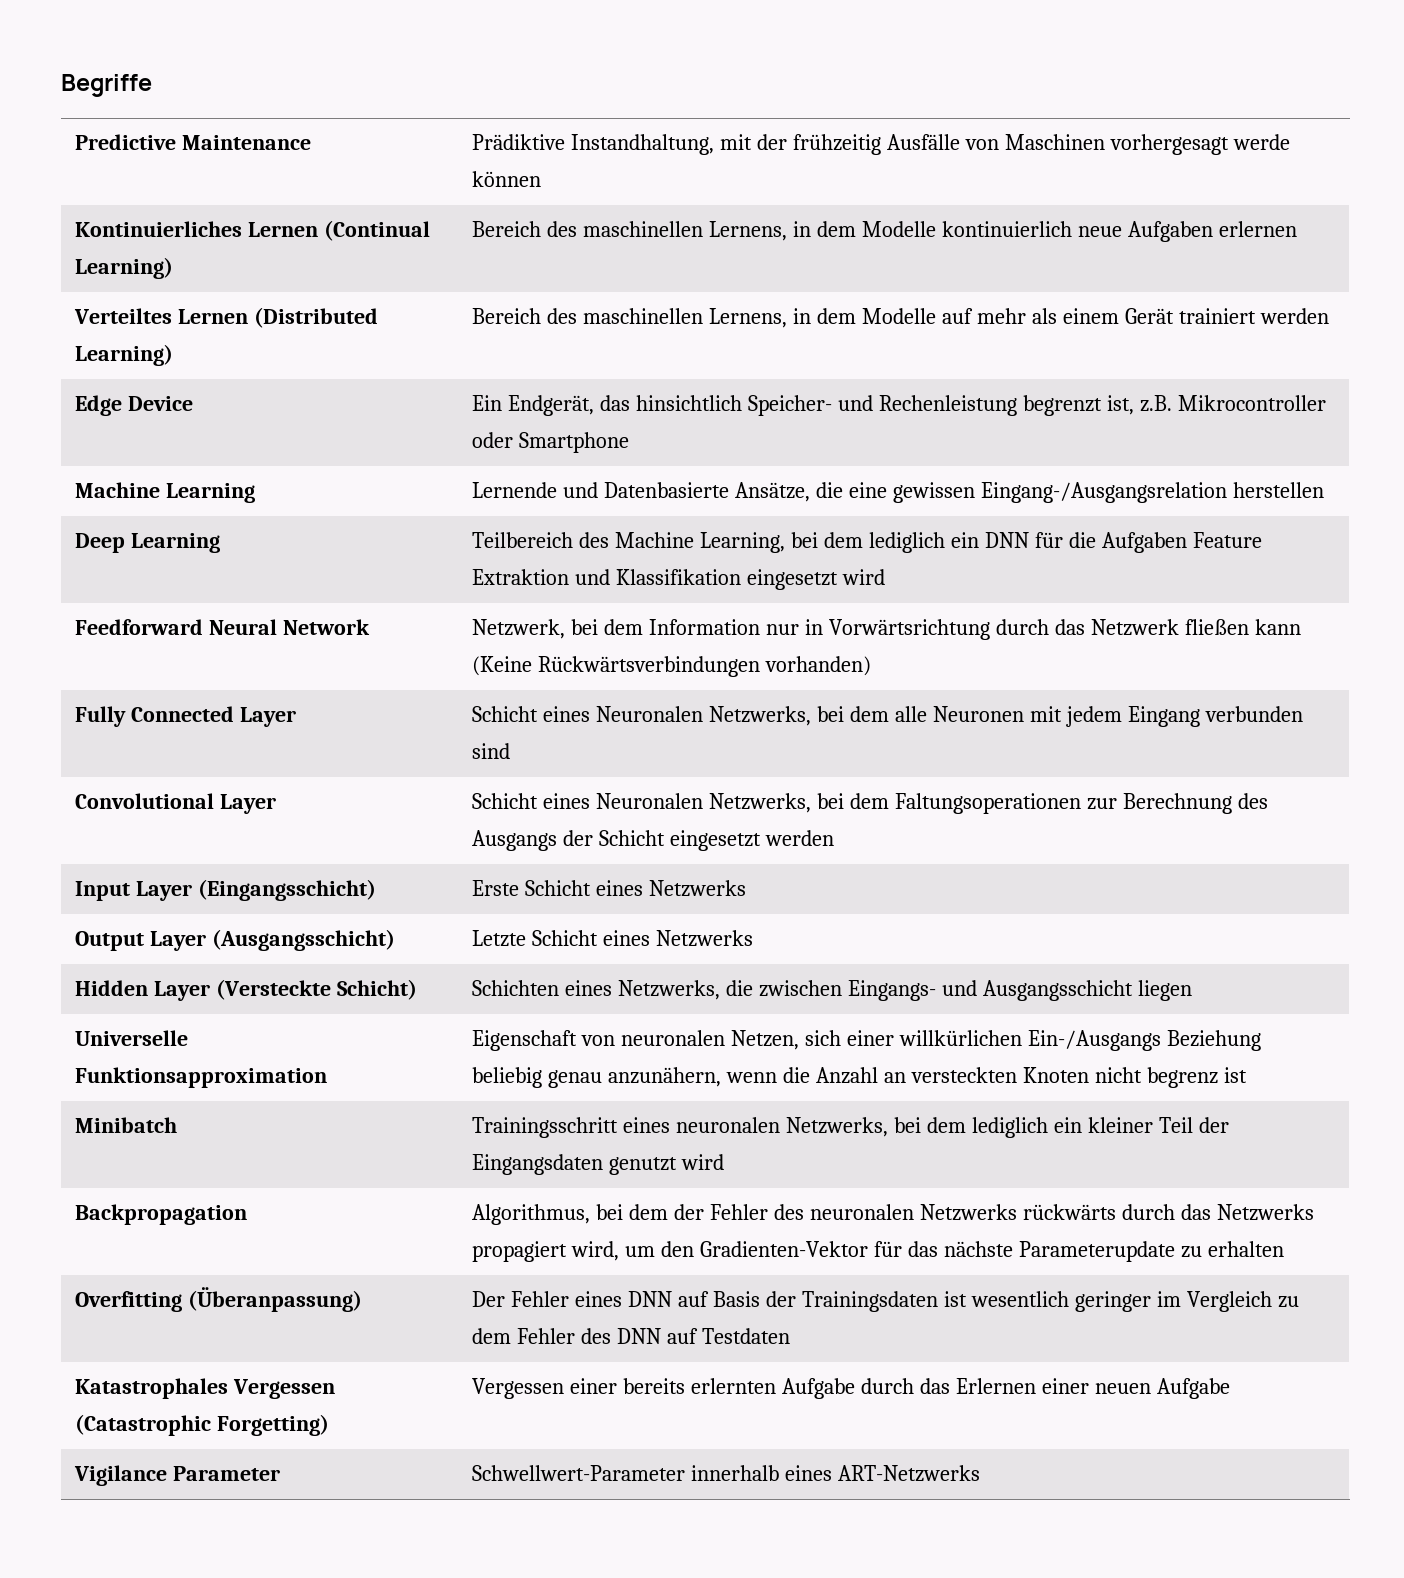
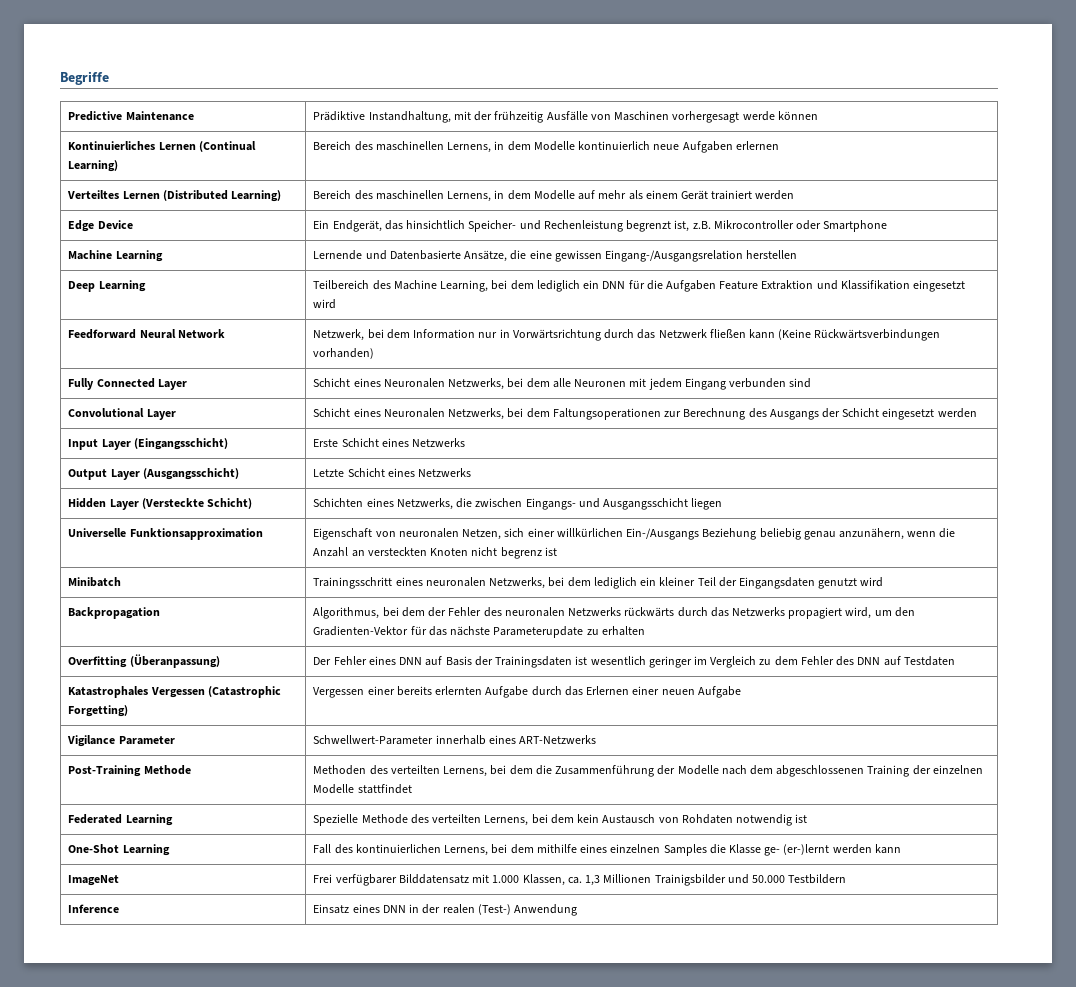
(981, 1473) none -> [68,765,191,777] [313,765,983,777] [313,784,412,794] [68,814,173,826] [313,814,808,826] [68,844,170,856] [313,844,901,856] [68,875,120,886] [313,874,847,886] [68,904,120,913] [313,904,578,916] // Post-Training Methode | Methoden des verteilten Lernens, bei dem die Zusammenführung der Modelle nach dem abgeschlossenen Training der einzelnen Modelle stattfindet // Federated Learning | Spezielle Methode des verteilten Lernens, bei dem kein Austausch von Rohdaten notwendig ist // One-Shot Learning | Fall des kontinuierlichen Lernens, bei dem mithilfe eines einzelnen Samples die Klasse ge- (er-)lernt werden kann // ImageNet | Frei verfügbarer Bilddatensatz mit 1.000 Klassen, ca. 1,3 Millionen Trainigsbilder und 50.000 Testbildern // Inference | Einsatz eines DNN in der realen (Test-) Anwendung

